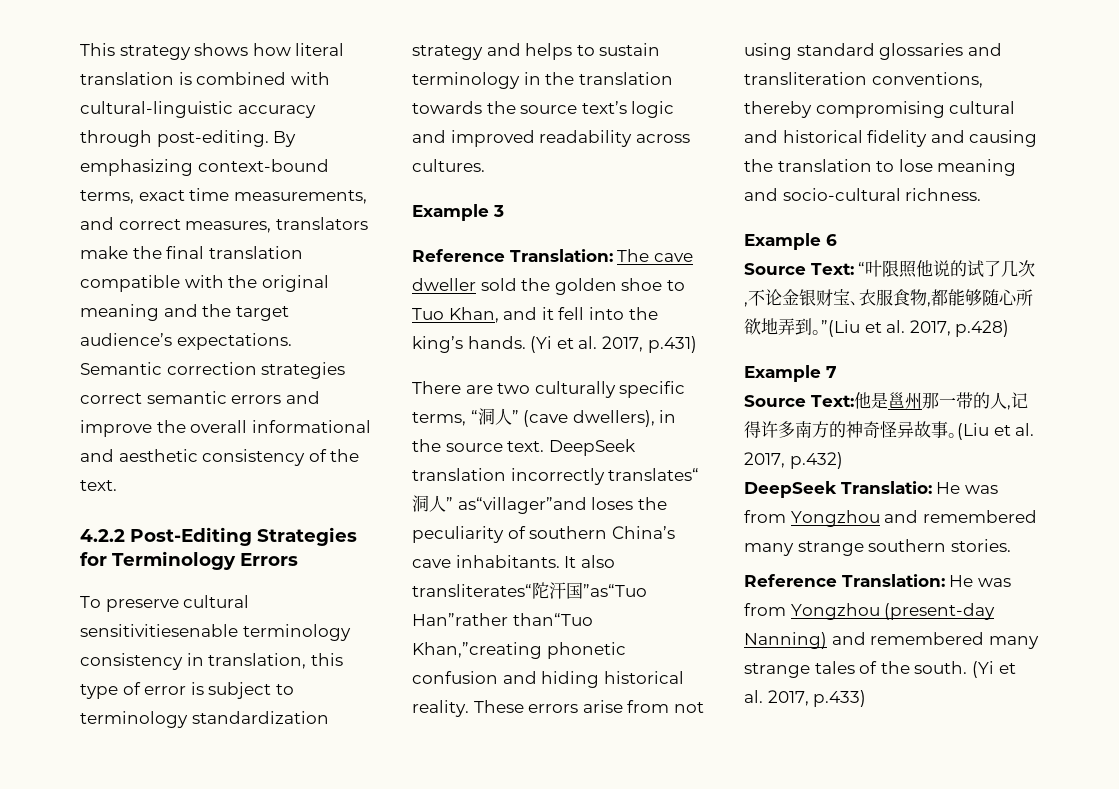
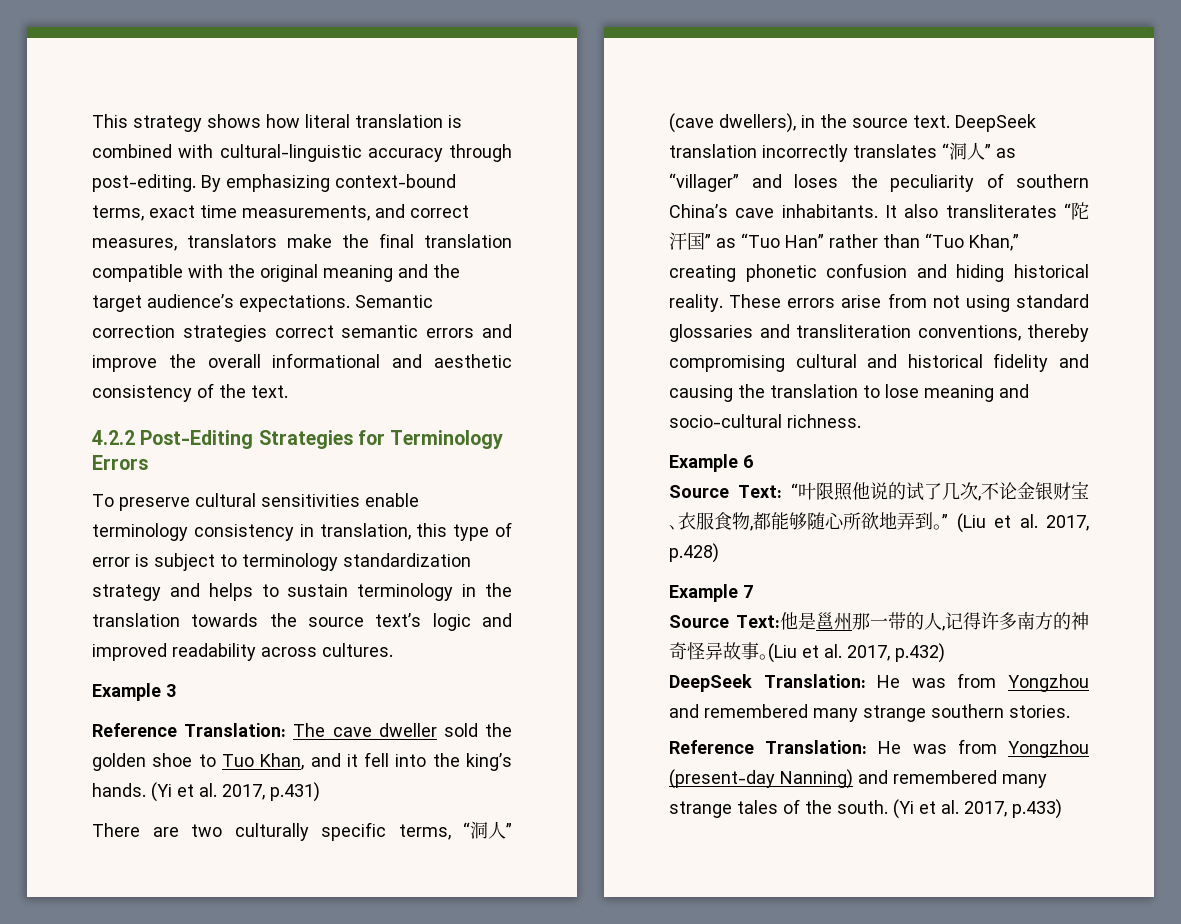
[80,624,238,637] sensitivitiesenable -> [261,493,419,507] sensitivities enable
[608,468,700,481] [412,495,587,514] translates“洞人” as“villager”and -> [853,142,1016,160] [669,173,782,192] translates “洞人” as “villager” and
[412,582,647,599] [412,613,593,626] [412,642,542,659] transliterates“陀汗国”as“Tuo Han”rather than“Tuo Khan,”creating -> [945,202,1089,220] [669,232,1019,251] [669,265,736,282] transliterates “陀汗国” as “Tuo Han” rather than “Tuo Khan,” creating
[821,320,860,337] ”(Liu -> [942,513,986,533] ” (Liu
[840,481,932,494] Translatio: -> [763,674,866,688] Translation:

